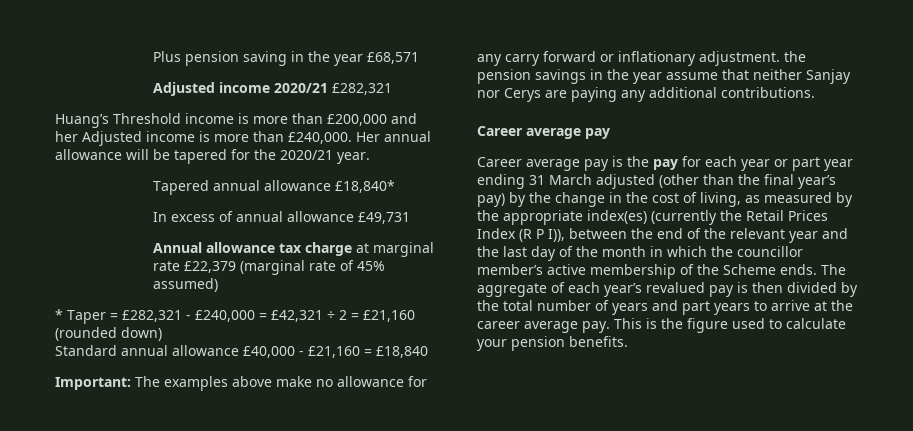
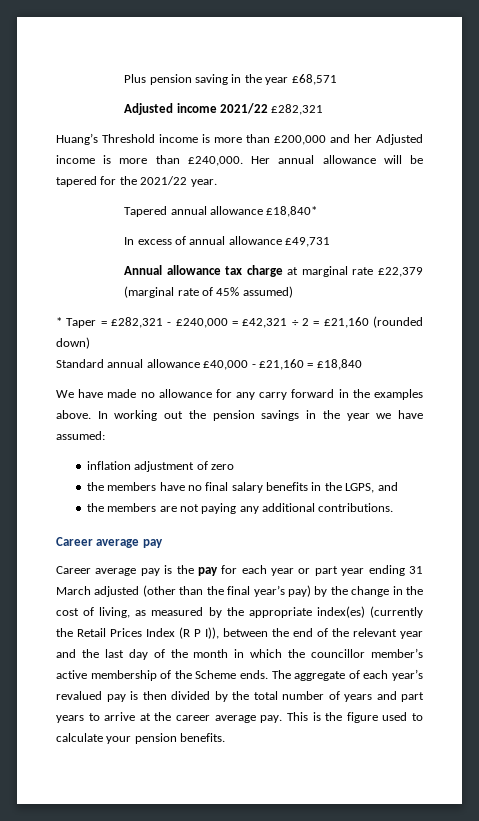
[273,83,328,93] 2020/21 -> [220,103,269,114] 2021/22
[280,150,333,160] 2020/21 -> [140,176,188,185] 2021/22
[55,376,312,391] Important: The examples above make -> [56,389,137,398] We have made
[600,51,780,66] or inflationary adjustment. -> [338,389,424,400] [56,410,184,421] in the examples above. In working out
[666,69,851,84] [477,88,567,102] assume that neither Sanjay nor Cerys are -> [376,410,424,419] [56,431,105,440] [86,461,234,472] [86,482,398,493] [86,503,199,512] we have assumed: // inflation adjustment of zero // the members have no final salary benefits in the LGPS, and // the members are not

